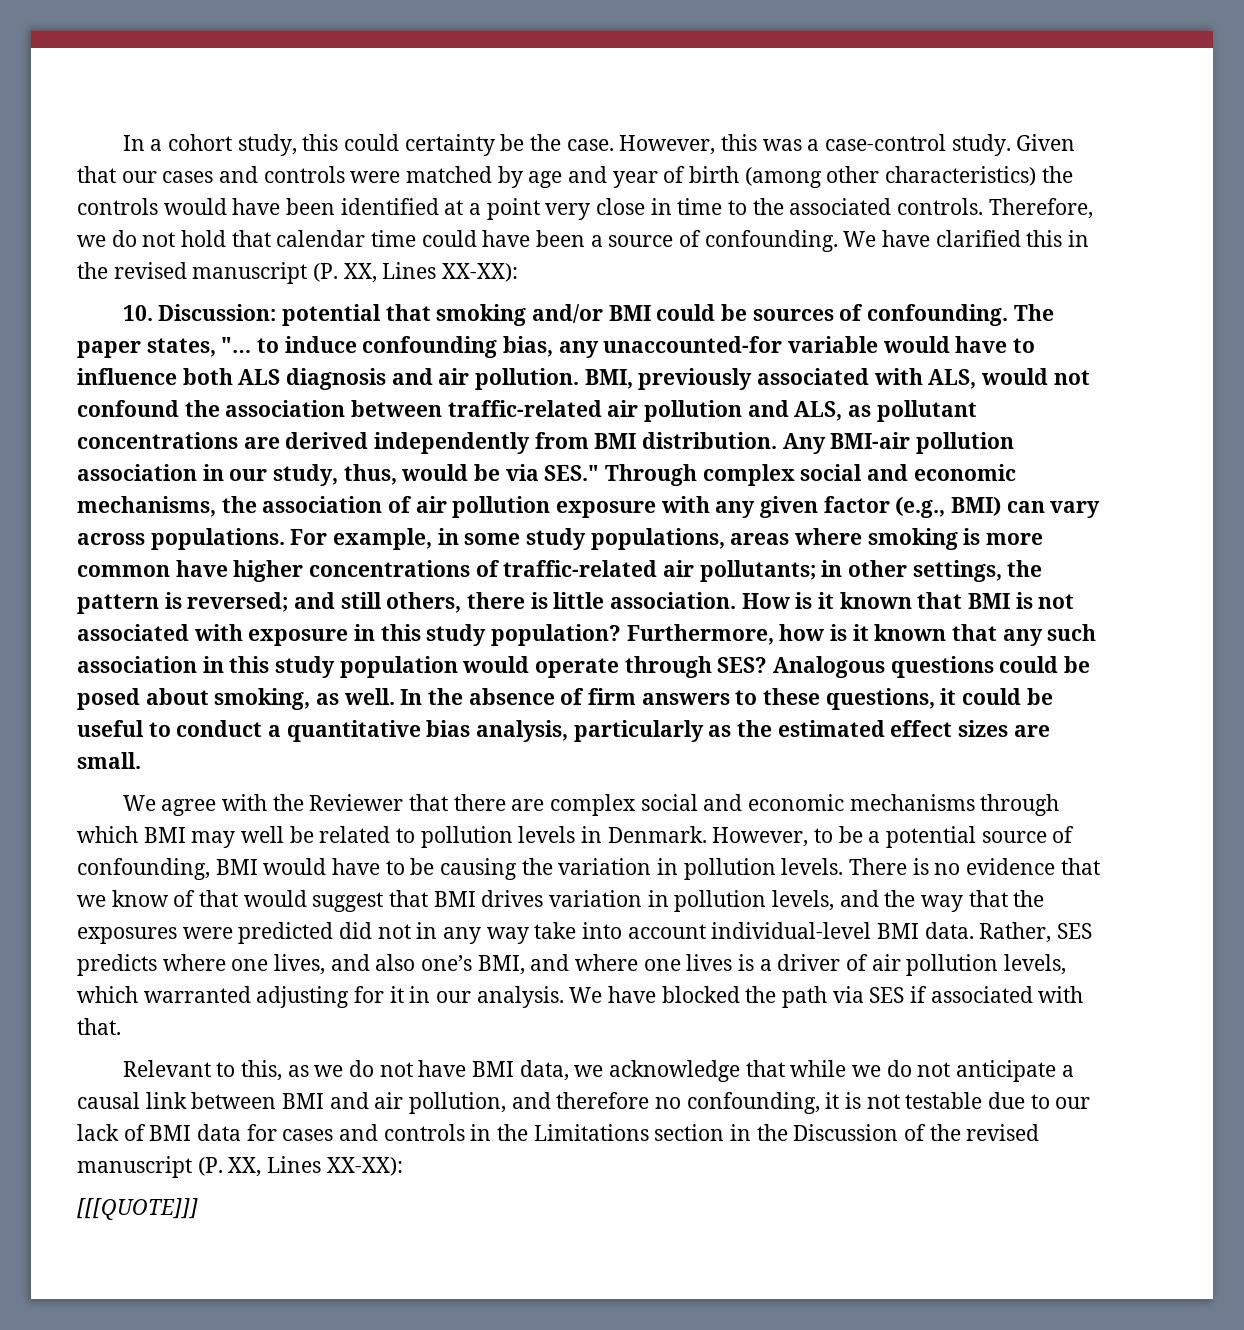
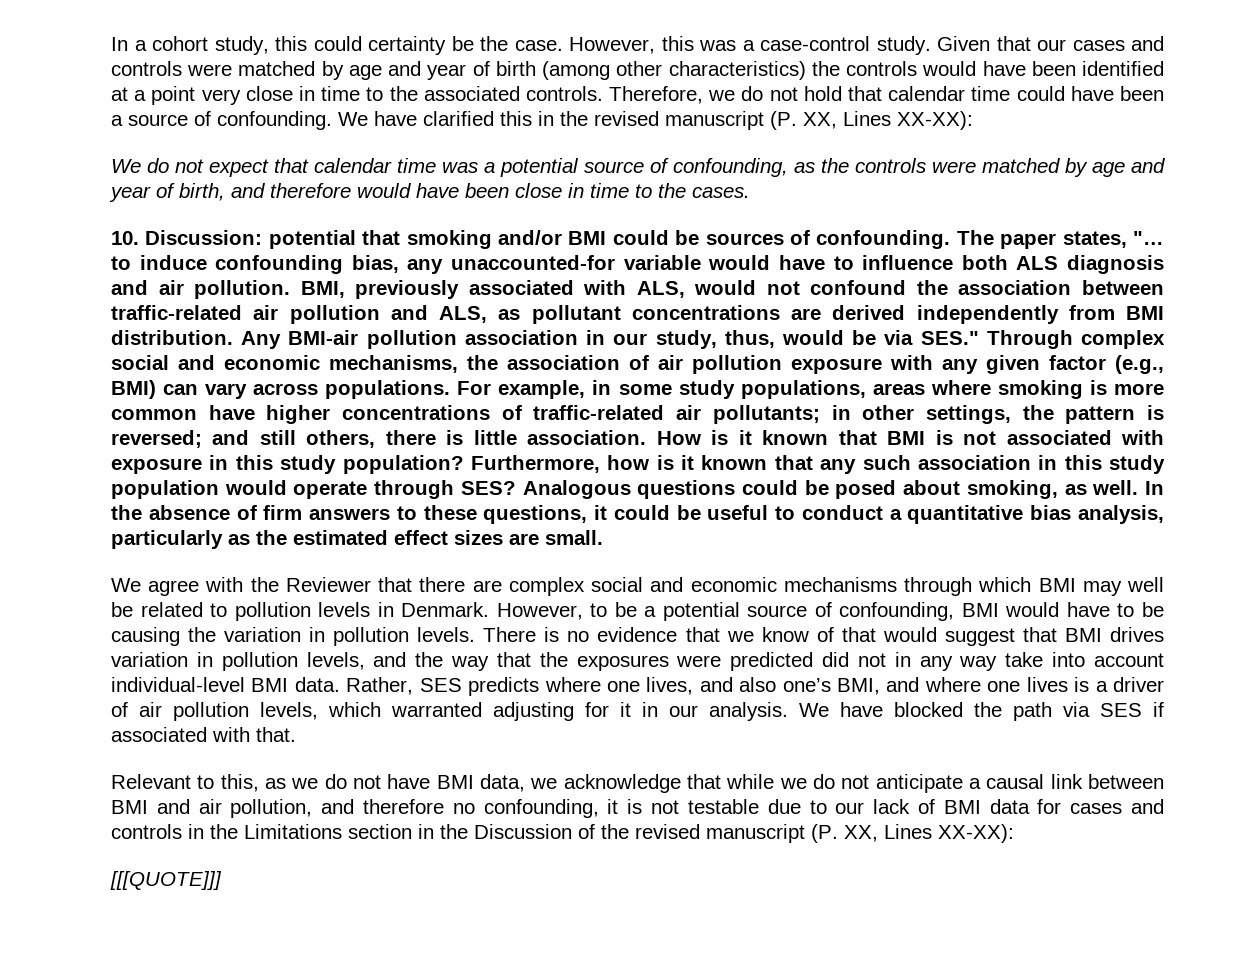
(519, 272) none -> [111,158,1165,177] [109,183,750,202] // We do not expect that calendar time was a potential source of confounding, as the controls were matched by age and year of birth, and therefore would have been close in time to the cases.

